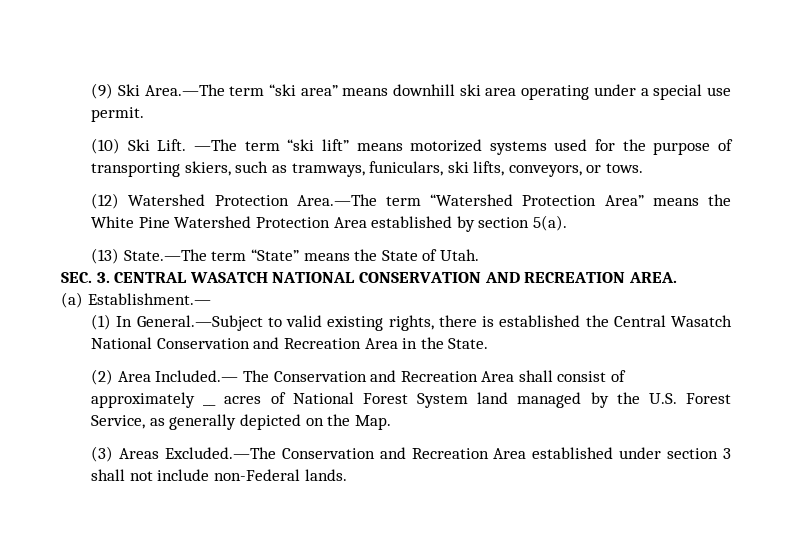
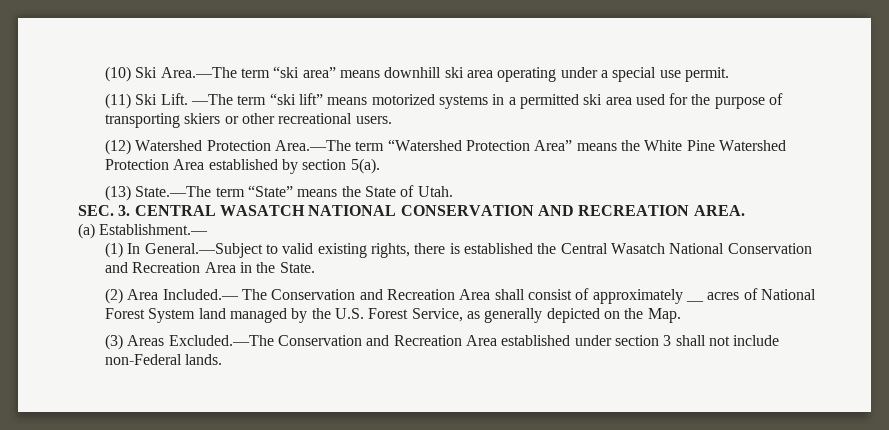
[91,83,114,99] (9) -> [105,66,132,82] (10)
[91,138,121,154] (10) -> [105,93,132,109] (11)
(547, 148) none -> [492,94,632,109] in a permitted ski area
[184,161,644,177] skiers, such as tramways, funiculars, ski lifts, conveyors, or tows. -> [184,113,392,124] skiers or other recreational users.

